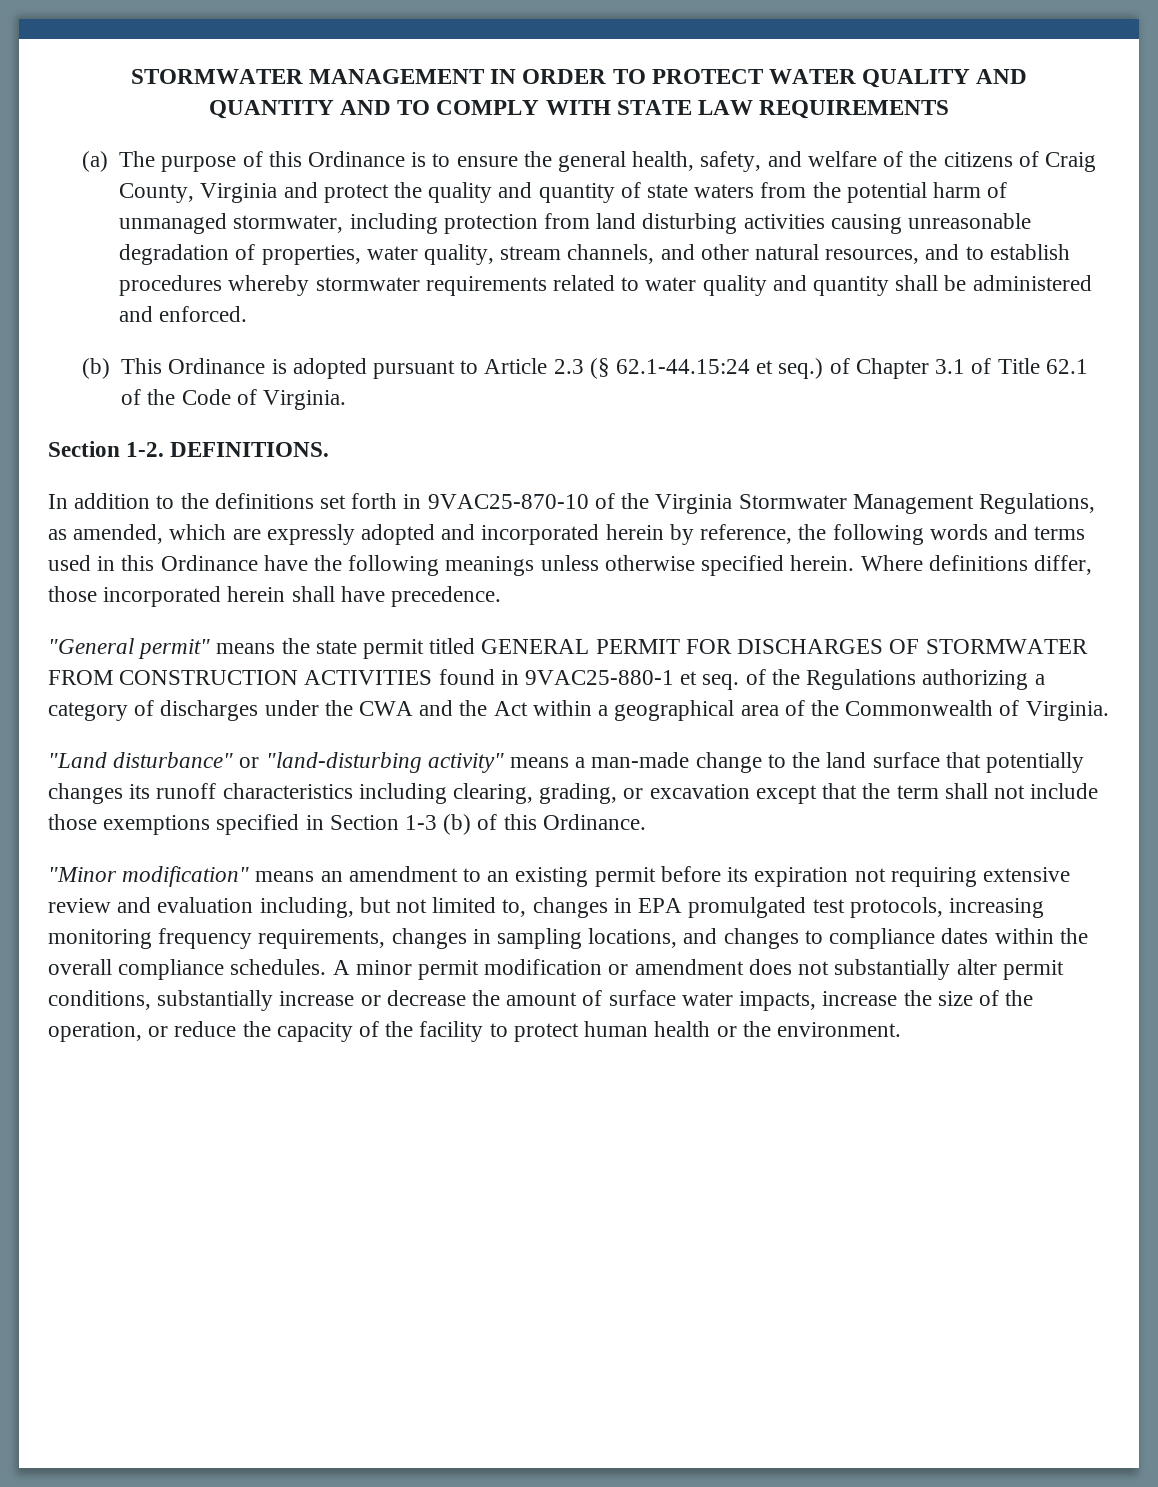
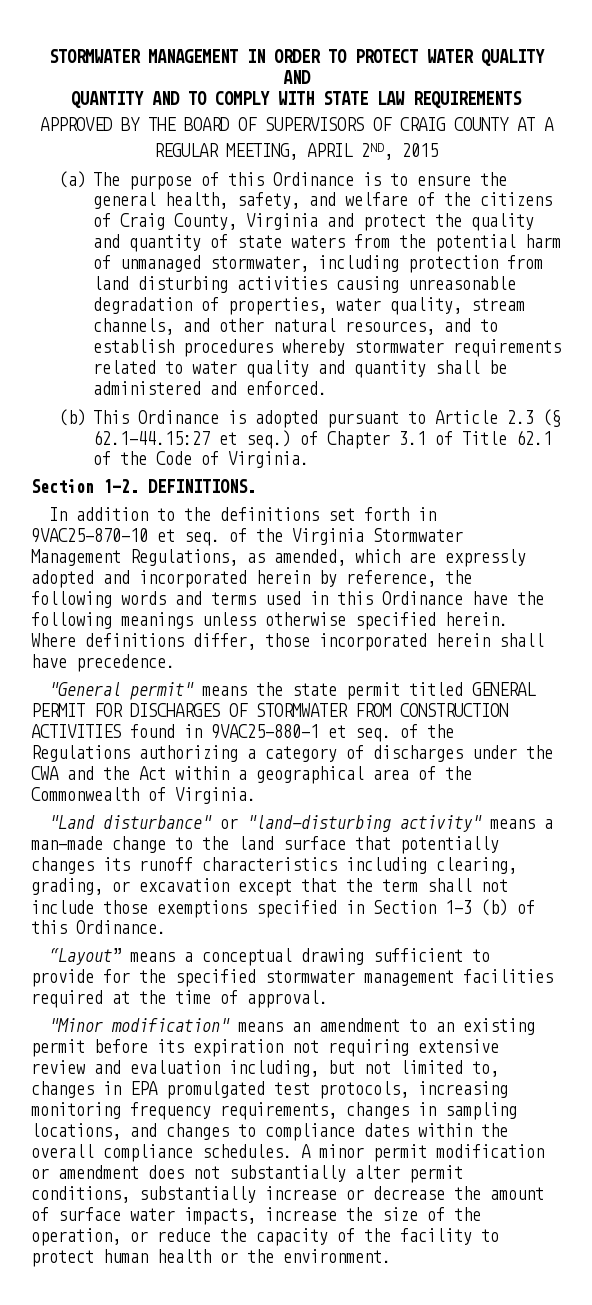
(950, 109) none -> [39,117,554,131] [154,143,438,160] // APPROVED BY THE BOARD OF SUPERVISORS OF CRAIG COUNTY AT A // REGULAR MEETING, APRIL 2ND, 2015
[616,359,751,374] 62.1-44.15:24 -> [92,430,210,445] 62.1-44.15:27
(589, 501) none -> [157,529,220,546] et seq.
(646, 822) none -> [49,948,491,966] [31,969,553,987] [31,990,328,1008] // “Layout” means a conceptual drawing sufficient to provide for the specified stormwater management facilities required at the time of approval.

